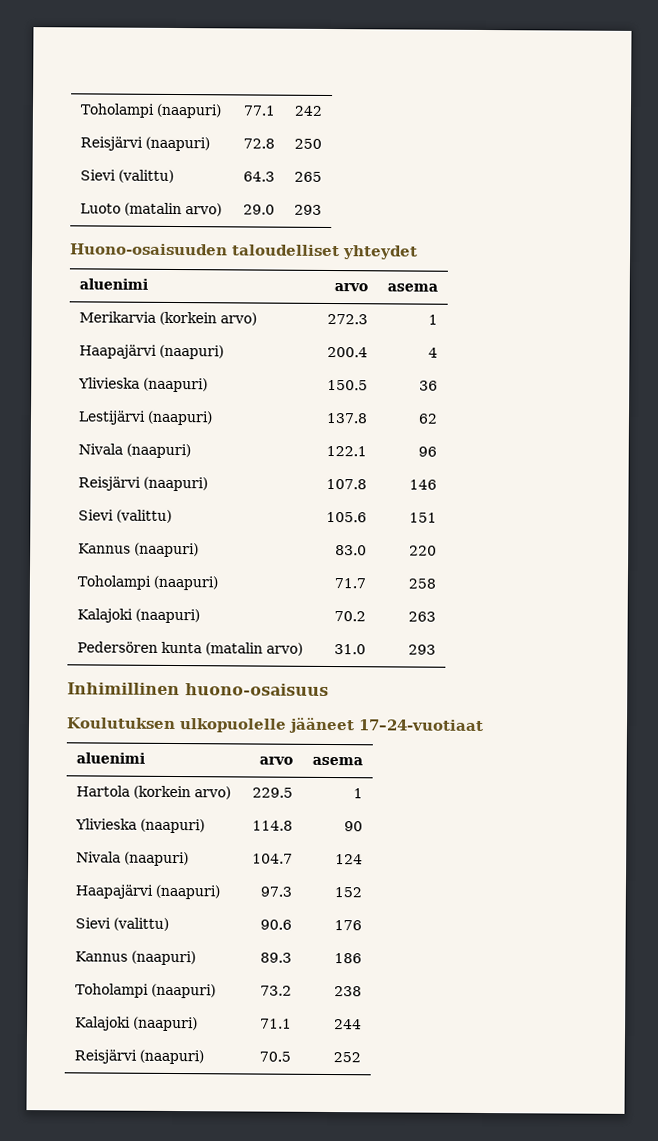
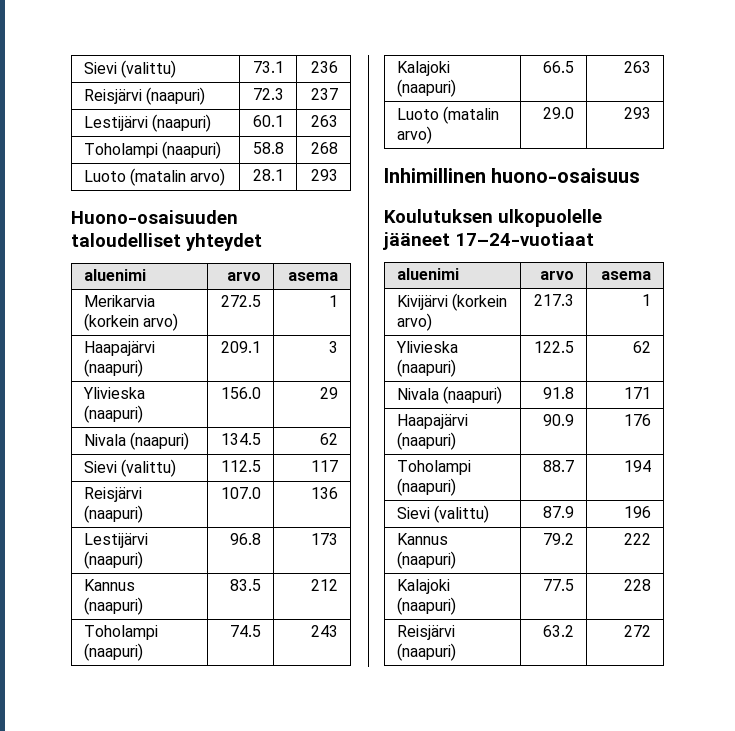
[79,103,222,119] [243,105,277,116] [294,105,323,116] [79,136,210,152] [243,138,276,149] [294,138,323,149] [79,169,174,183] [243,171,276,182] [294,171,323,182] [79,202,222,217] [243,204,276,215] Toholampi (naapuri) | 77.1 | 242 // Reisjärvi (naapuri) | 72.8 | 250 // Sievi (valittu) | 64.3 | 265 // Luoto (matalin arvo) | 29.0 -> [83,60,177,78] [253,61,285,73] [311,61,339,73] [83,87,206,105] [253,88,285,100] [311,88,339,100] [83,114,212,132] [253,115,285,127] [311,115,339,127] [83,141,222,159] [253,142,285,154] [311,142,339,154] [83,168,226,186] [253,169,285,181] Sievi (valittu) | 73.1 | 236 // Reisjärvi (naapuri) | 72.3 | 237 // Lestijärvi (naapuri) | 60.1 | 263 // Toholampi (naapuri) | 58.8 | 268 // Luoto (matalin arvo) | 28.1
[327,313,369,325] 272.3 -> [221,295,262,307] 272.5
[327,346,369,358] [428,347,439,358] [77,377,208,393] [327,379,369,391] [419,380,439,391] [77,410,213,426] [326,412,369,424] [418,413,439,424] [77,443,191,459] [326,445,368,457] [418,446,438,457] [77,476,208,492] [326,478,368,490] [409,479,438,490] [77,509,172,523] [326,511,368,523] [409,512,438,523] [77,542,199,558] [335,545,368,556] [409,545,438,556] [76,575,218,591] [334,578,367,589] [408,578,437,589] [76,608,200,624] [334,611,367,622] [408,611,437,622] [76,641,303,656] [334,644,367,655] 200.4 | 4 // Ylivieska (naapuri) | 150.5 | 36 // Lestijärvi (naapuri) | 137.8 | 62 // Nivala (naapuri) | 122.1 | 96 // Reisjärvi (naapuri) | 107.8 | 146 // Sievi (valittu) | 105.6 | 151 // Kannus (naapuri) | 83.0 | 220 // Toholampi (naapuri) | 71.7 | 258 // Kalajoki (naapuri) | 70.2 | 263 // Pedersören kunta (matalin arvo) | 31.0 -> [221,341,262,353] [329,341,339,353] [82,387,145,399] [83,405,143,423] [221,387,262,399] [320,387,339,399] [83,432,190,450] [221,433,262,445] [320,433,339,445] [83,459,177,477] [221,460,262,472] [311,460,339,472] [83,487,142,502] [83,505,143,523] [221,487,262,499] [311,487,339,499] [83,533,148,548] [83,551,143,569] [230,533,262,545] [311,533,339,545] [83,579,135,591] [83,597,143,615] [230,579,262,591] [311,579,339,591] [83,625,158,640] [83,643,143,661] [230,625,262,637] [311,625,339,637] [396,61,450,76] [396,79,456,97] [543,61,575,73] [624,61,652,73] [396,106,500,124] [396,126,432,144] [543,107,575,119] 209.1 | 3 // Ylivieska (naapuri) | 156.0 | 29 // Nivala (naapuri) | 134.5 | 62 // Sievi (valittu) | 112.5 | 117 // Reisjärvi (naapuri) | 107.0 | 136 // Lestijärvi (naapuri) | 96.8 | 173 // Kannus (naapuri) | 83.5 | 212 // Toholampi (naapuri) | 74.5 | 243 // Kalajoki (naapuri) | 66.5 | 263 // Luoto (matalin arvo) | 29.0
[75,785,231,800] [252,787,294,798] Hartola (korkein arvo) | 229.5 -> [396,293,508,311] [396,313,432,331] [534,294,575,306] Kivijärvi (korkein arvo) | 217.3
[252,820,294,831] [344,821,364,832] [75,851,189,867] [252,853,294,864] [335,854,364,865] [74,884,220,900] [260,886,293,897] [334,887,363,898] [74,917,169,931] [260,919,293,930] [334,920,363,931] [74,950,196,966] [260,952,293,963] [334,953,363,964] [74,983,216,999] [260,985,293,996] [334,986,363,997] [74,1016,198,1032] [260,1018,293,1029] [334,1019,363,1030] [73,1049,204,1065] [259,1051,292,1062] [333,1052,362,1063] 114.8 | 90 // Nivala (naapuri) | 104.7 | 124 // Haapajärvi (naapuri) | 97.3 | 152 // Sievi (valittu) | 90.6 | 176 // Kannus (naapuri) | 89.3 | 186 // Toholampi (naapuri) | 73.2 | 238 // Kalajoki (naapuri) | 71.1 | 244 // Reisjärvi (naapuri) | 70.5 | 252 -> [534,341,575,353] [633,341,652,353] [396,386,503,404] [543,387,575,399] [624,387,652,399] [396,414,468,429] [396,432,456,450] [543,414,575,426] [624,414,652,426] [396,460,471,475] [396,478,456,496] [543,460,575,472] [624,460,652,472] [396,505,490,523] [543,506,575,518] [624,506,652,518] [396,533,448,545] [396,551,456,569] [543,533,575,545] [624,533,652,545] [396,579,450,594] [396,597,456,615] [543,579,575,591] [624,579,652,591] [396,625,455,640] [396,643,456,661] [543,625,575,637] [624,625,652,637] 122.5 | 62 // Nivala (naapuri) | 91.8 | 171 // Haapajärvi (naapuri) | 90.9 | 176 // Toholampi (naapuri) | 88.7 | 194 // Sievi (valittu) | 87.9 | 196 // Kannus (naapuri) | 79.2 | 222 // Kalajoki (naapuri) | 77.5 | 228 // Reisjärvi (naapuri) | 63.2 | 272

